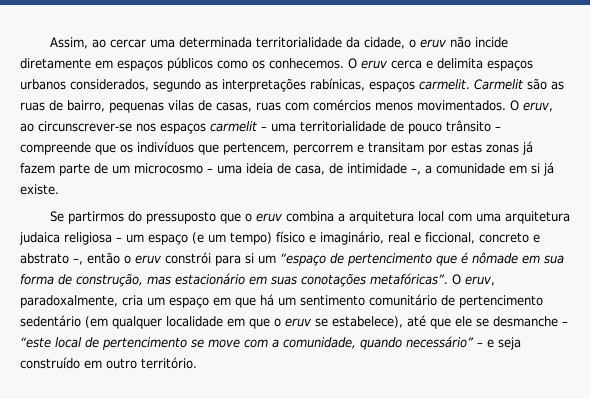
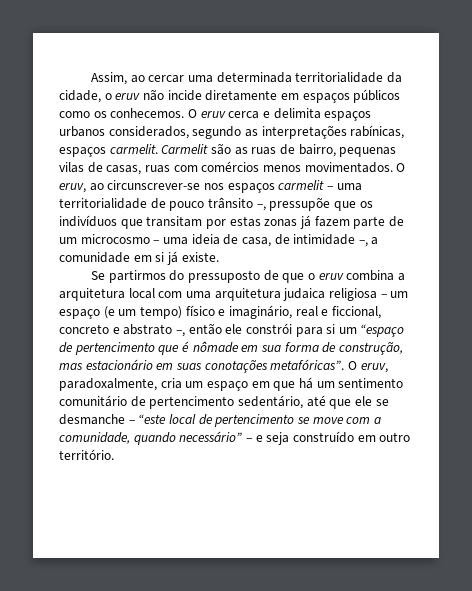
[495,126,501,131] [20,142,91,155] – compreende -> [256,197,331,211] –, pressupõe
[223,142,364,155] pertencem, percorrem e -> (143, 224) none
(216, 217) none -> [263,270,279,281] de
[124,255,162,264] o eruv -> [225,324,243,334] ele
[20,315,403,329] sedentário (em qualquer localidade em que o eruv se estabelece), -> [237,395,303,409] sedentário,

